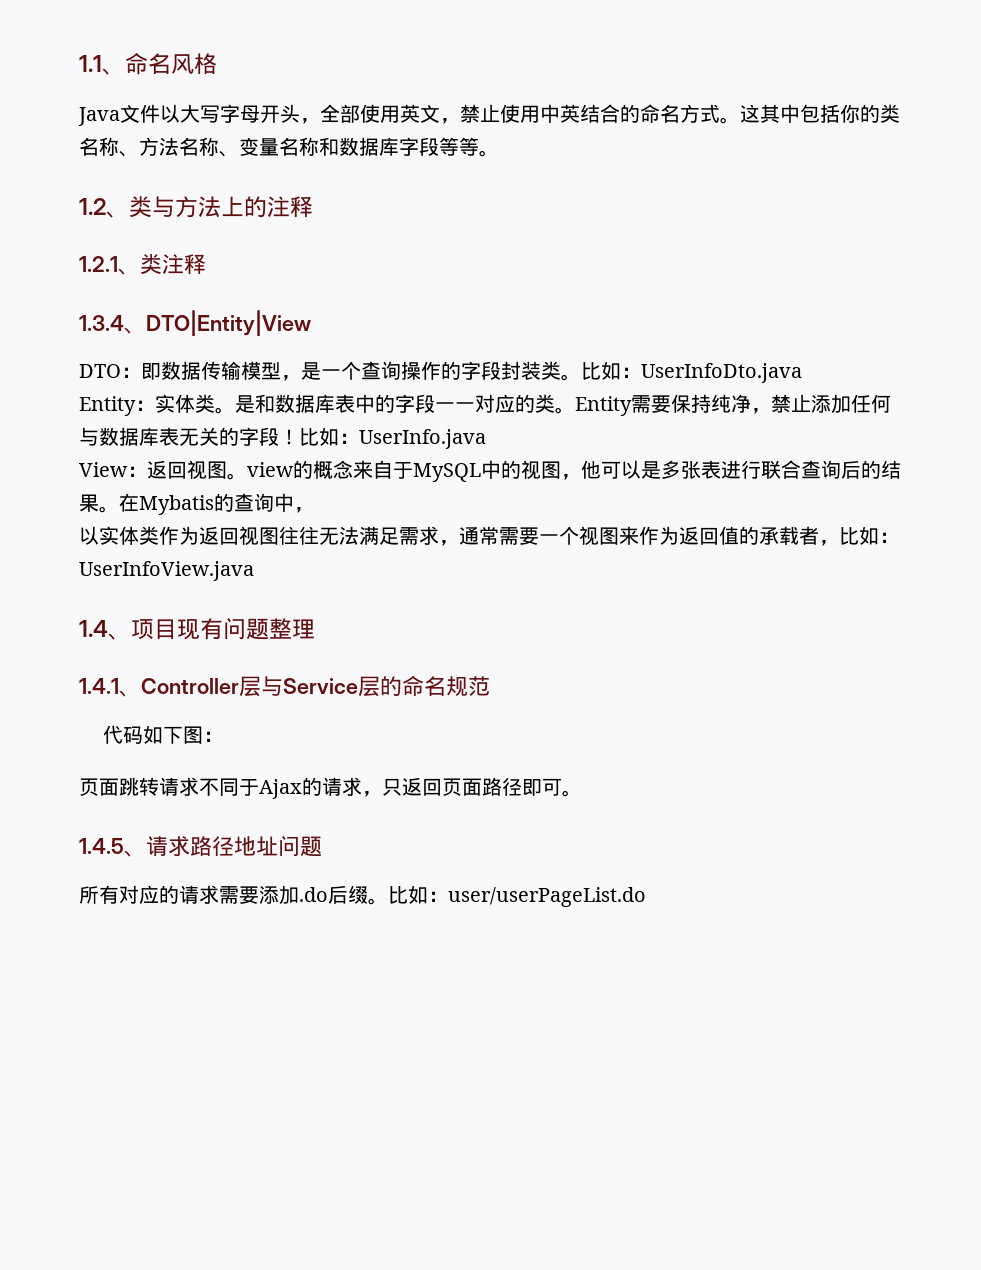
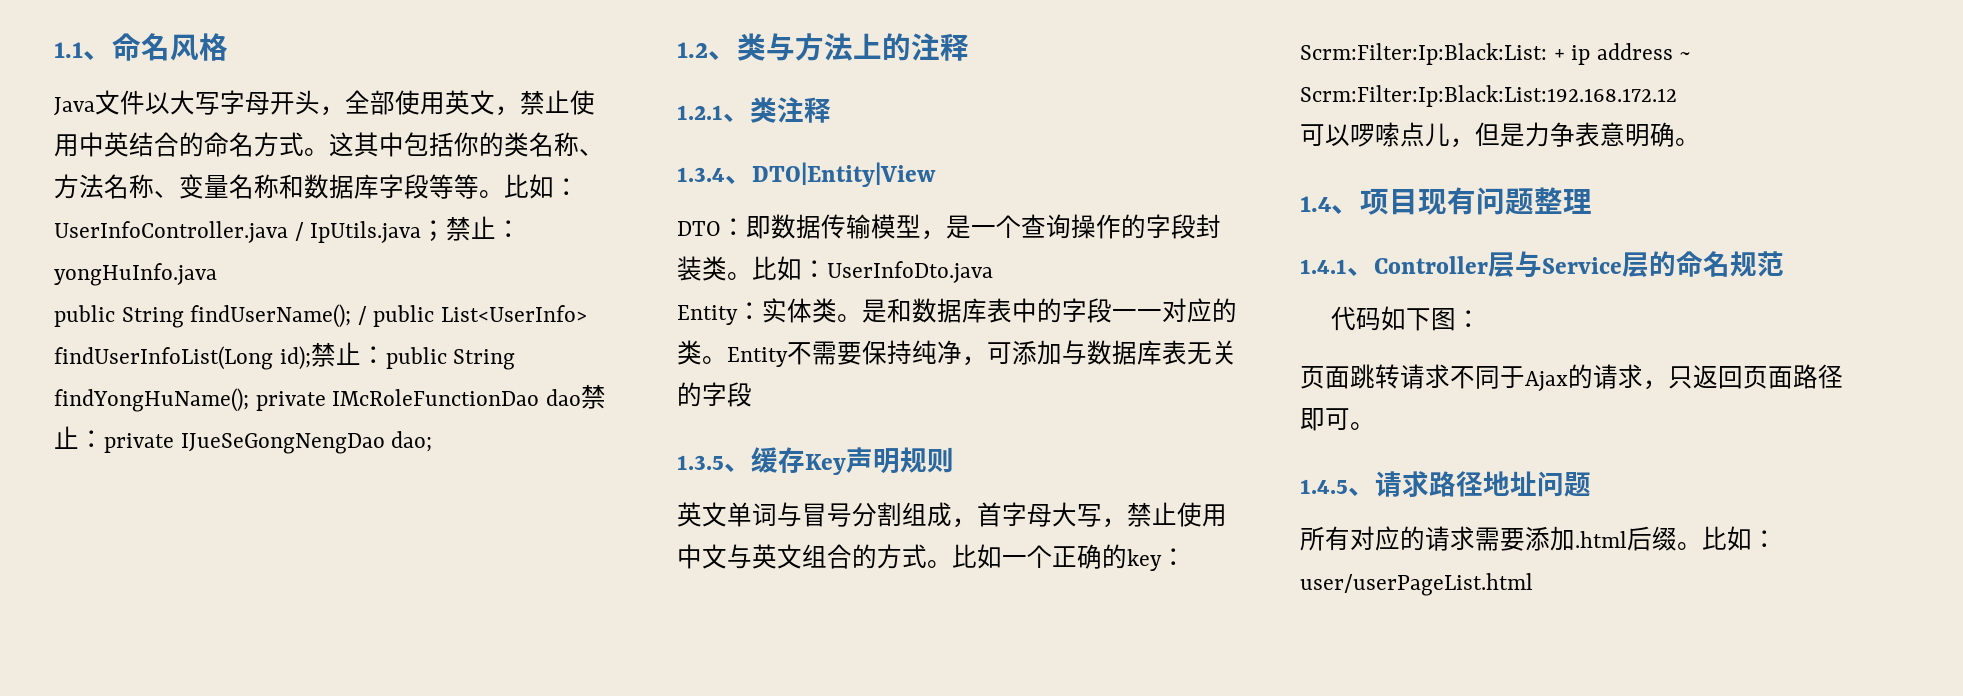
(499, 153) none -> [504,174,579,199] [54,216,522,243] [54,263,217,286] [54,304,588,328] [54,342,516,370] [54,384,606,412] [54,426,433,454] 比如：UserInfoController.java / IpUtils.java；禁止：yongHuInfo.java // public String findUserName(); / public List<UserInfo> findUserInfoList(Long id);禁止：public String findYongHuName(); private IMcRoleFunctionDao dao禁止：private IJueSeGongNengDao dao;
(632, 406) none -> [787,342,812,365] 不
[771,394,891,414] 禁止添加任何 -> [987,340,1062,365] 可添加
[279,427,486,449] [79,460,901,482] [79,493,314,515] [79,526,899,546] [79,561,254,581] ！比如：UserInfo.java // View：返回视图。view的概念来自于MySQL中的视图，他可以是多张表进行联合查询后的结果。在Mybatis的查询中， // 以实体类作为返回视图往往无法满足需求，通常需要一个视图来作为返回值的承载者，比如：UserInfoView.java -> [677,447,954,475] [677,502,1227,528] [677,544,1186,571] [1300,43,1692,65] [1300,85,1677,107] [1300,122,1700,148] // 1.3.5、缓存Key声明规则 // 英文单词与冒号分割组成，首字母大写，禁止使用中文与英文组合的方式。比如一个正确的key：Scrm:Filter:Ip:Black:List: + ip address ~ Scrm:Filter:Ip:Black:List:192.168.172.12 // 可以啰嗦点儿，但是力争表意明确。
[299,887,328,902] .do -> [1575,531,1627,548] .html
[448,887,646,907] user/userPageList.do -> [1300,573,1533,596] user/userPageList.html

